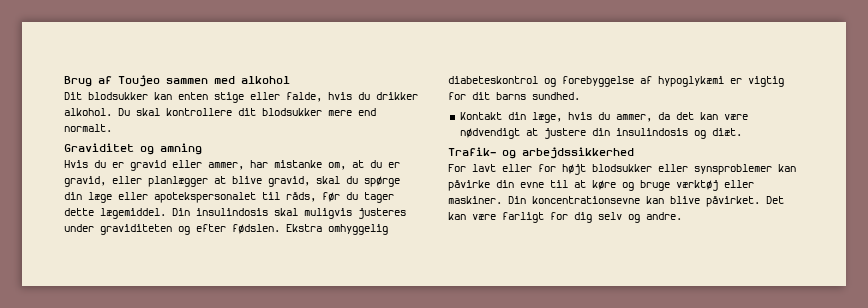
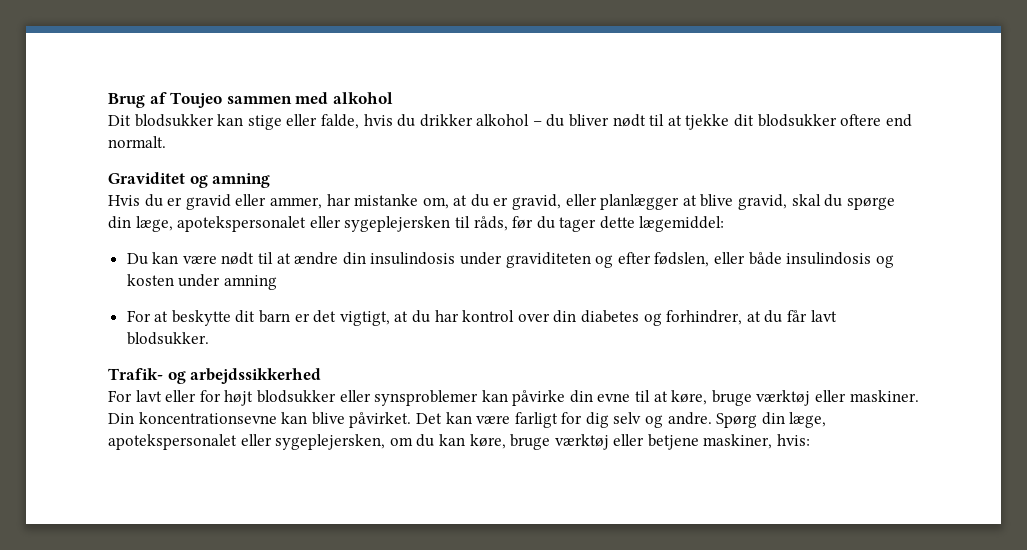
[178,92,208,100] enten -> (244, 120) none
[64,108,232,116] alkohol. Du skal kontrollere -> [476,114,730,130] alkohol – du bliver nødt til at tjekke
[328,110,352,116] mere -> [840,114,882,126] oftere
[88,192,256,203] læge eller apotekspersonalet -> [135,216,451,232] læge, apotekspersonalet eller sygeplejersken
[100,208,406,219] [64,224,388,235] [448,76,784,87] [448,92,580,100] [459,112,748,123] [459,128,742,139] lægemiddel. Din insulindosis skal muligvis justeres under graviditeten og efter fødslen. Ekstra omhyggelig diabeteskontrol og forebyggelse af hypoglykæmi er vigtig for dit barns sundhed. // Kontakt din læge, hvis du ammer, da det kan være nødvendigt at justere din insulindosis og diæt. -> [639,216,725,232] [126,252,894,268] [126,274,277,290] [126,310,837,326] [126,332,209,345] lægemiddel: // Du kan være nødt til at ændre din insulindosis under graviditeten og efter fødslen, eller både insulindosis og kosten under amning // For at beskytte dit barn er det vigtigt, at du har kontrol over din diabetes og forhindrer, at du får lavt blodsukker.
[592,180,634,191] køre og -> [671,390,708,405] køre,
(682, 216) none -> [716,412,827,428] [108,434,811,450] Spørg din læge, apotekspersonalet eller sygeplejersken, om du kan køre, bruge værktøj eller betjene maskiner, hvis:

